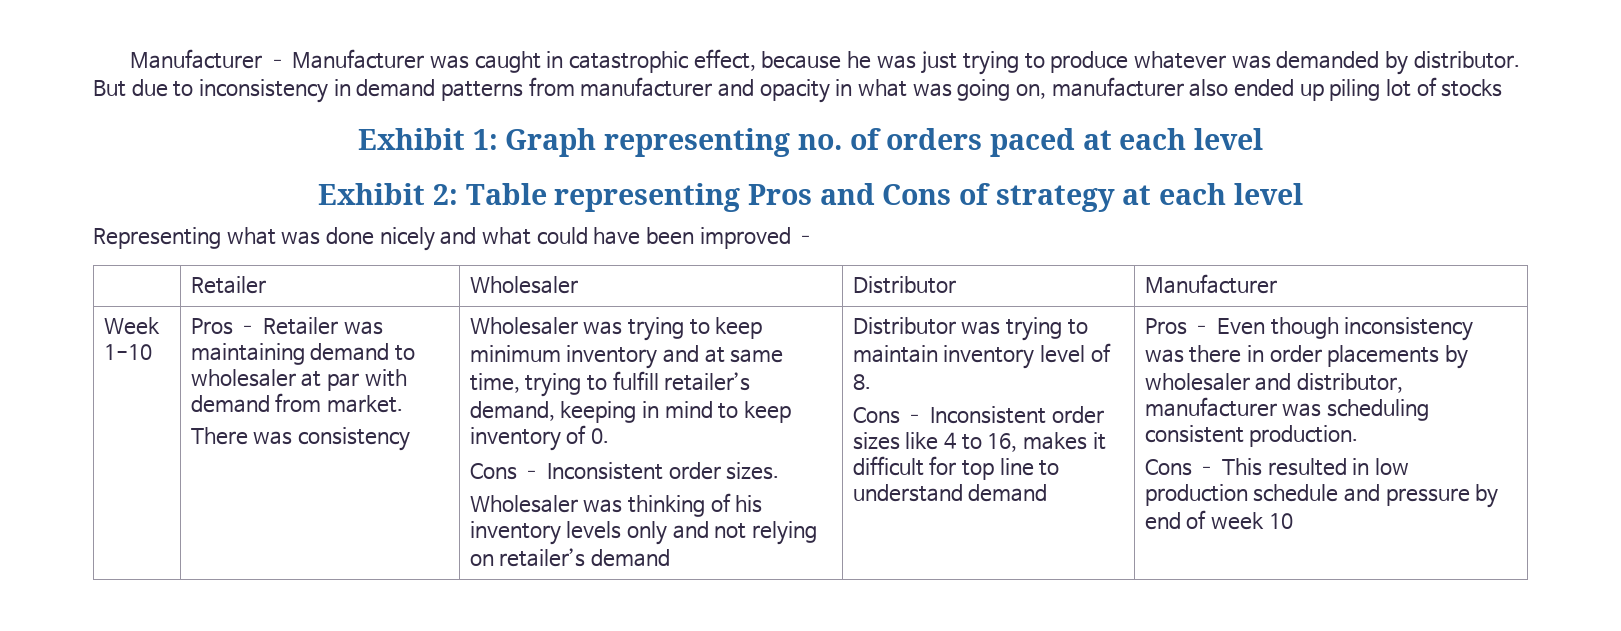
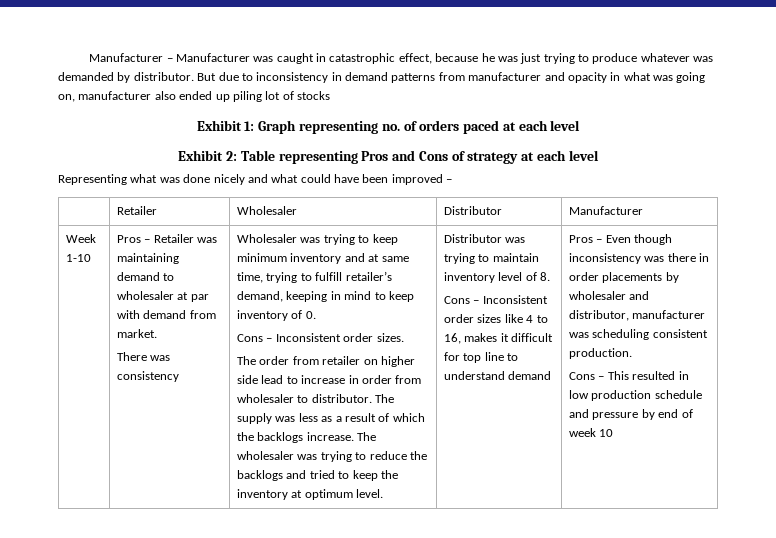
[469,493,763,517] [469,521,818,545] [469,548,671,567] Wholesaler was thinking of his inventory levels only and not relying on retailer’s demand -> [237,356,415,367] [237,375,422,384] [237,394,395,403] [237,413,425,424] [237,432,377,443] [237,451,427,462] [237,470,398,481] [237,489,384,500] The order from retailer on higher side lead to increase in order from wholesaler to distributor. The supply was less as a result of which the backlogs increase. The wholesaler was trying to reduce the backlogs and tried to keep the inventory at optimum level.

